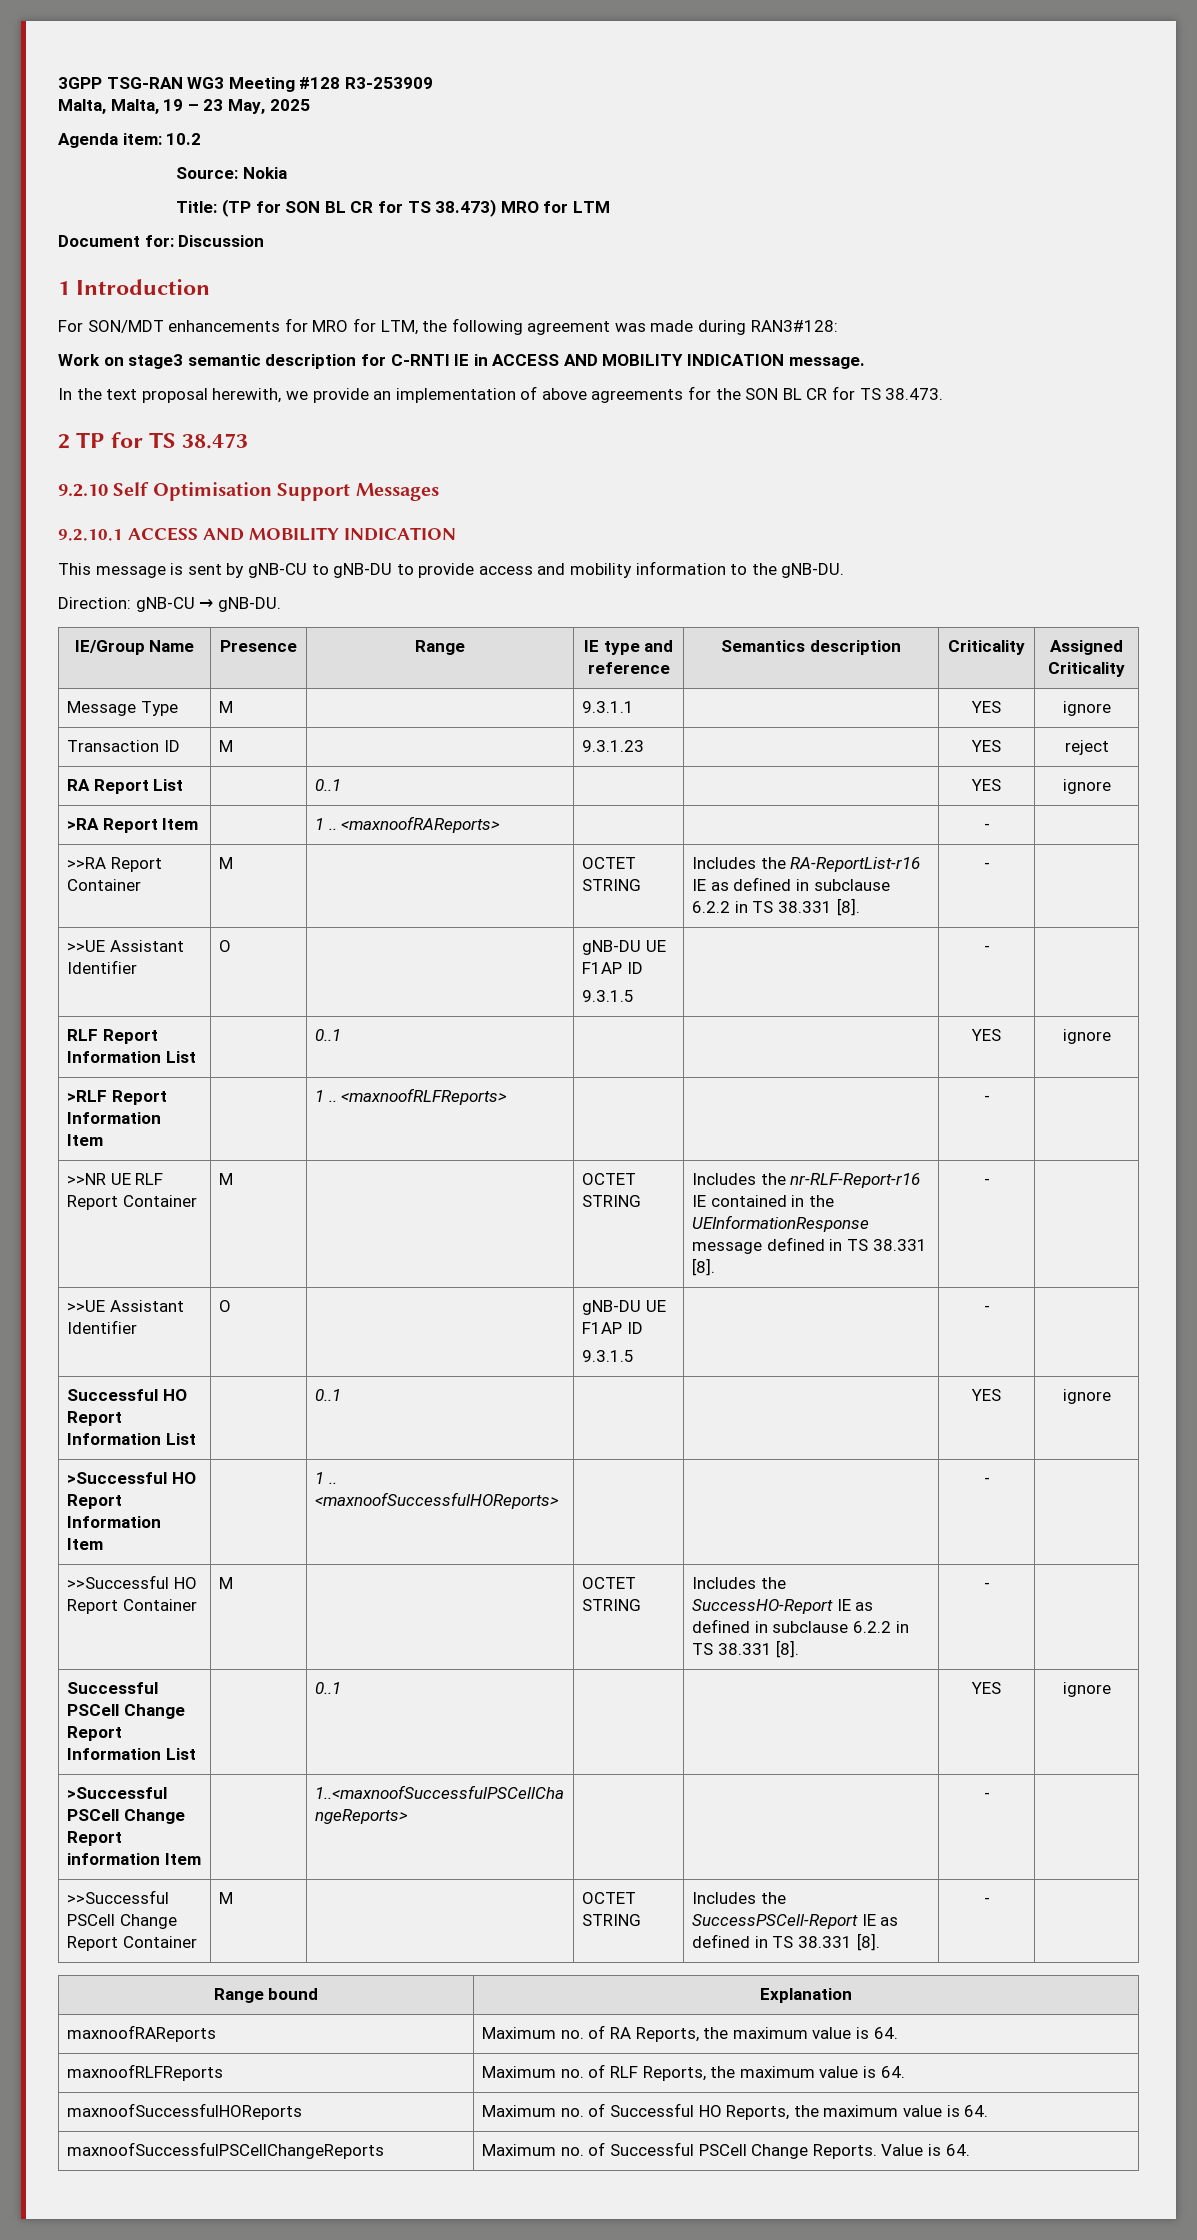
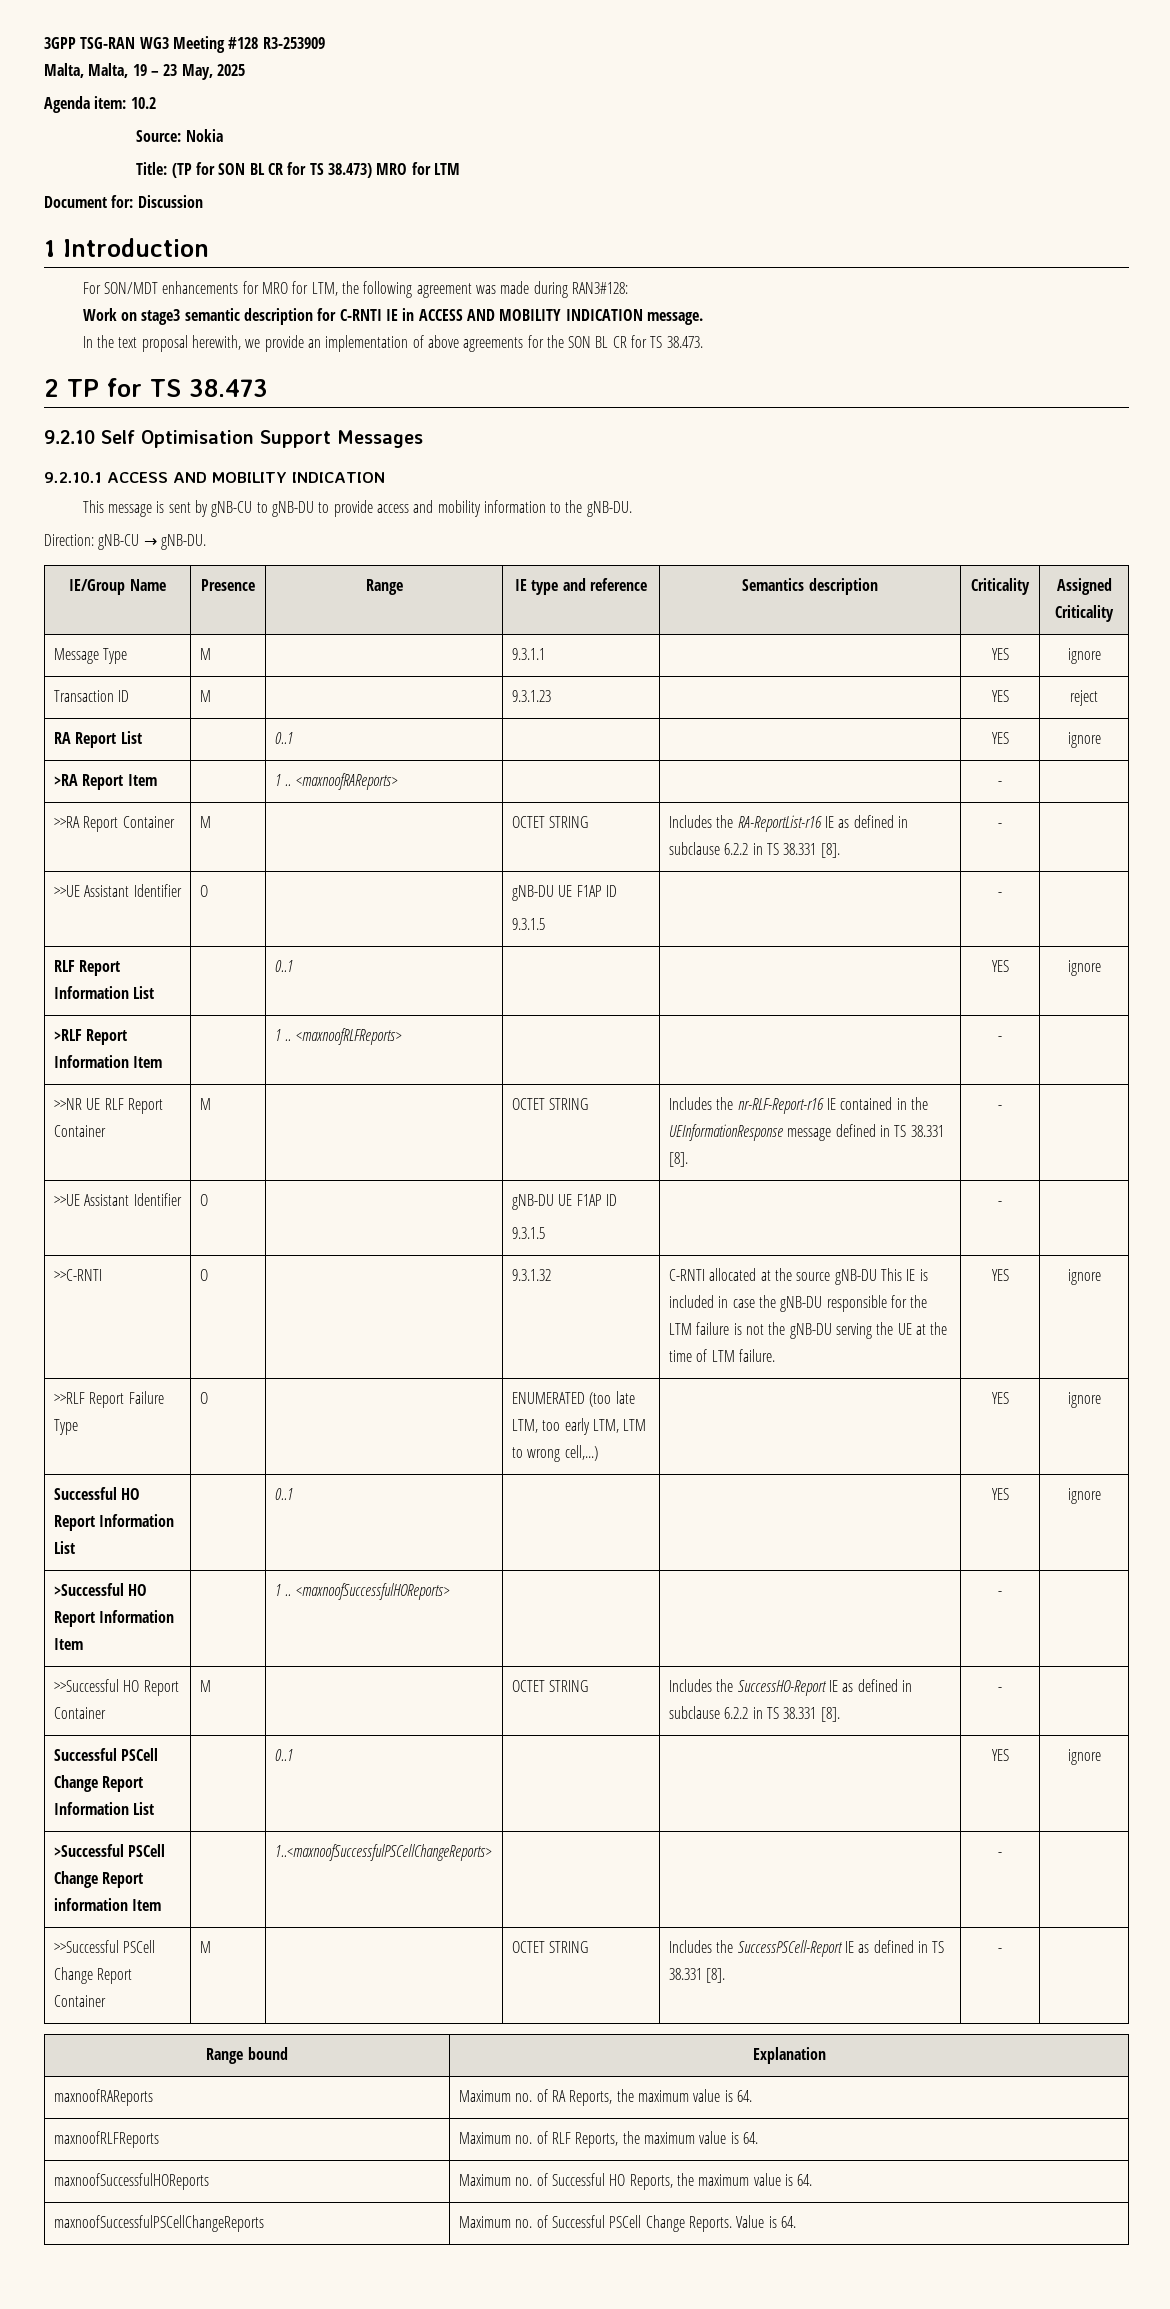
(990, 1308) none -> [53,1269,102,1281] [199,1269,208,1281] [511,1269,551,1281] [668,1268,928,1285] [668,1295,928,1312] [668,1322,948,1339] [668,1349,775,1362] [991,1269,1009,1281] [1067,1269,1101,1285] [53,1391,164,1408] [53,1419,78,1435] [199,1392,208,1404] [511,1391,635,1407] [511,1418,647,1435] [511,1445,598,1462] [991,1392,1009,1404] [1067,1392,1101,1408] // >>C-RNTI | O | | 9.3.1.32 | C-RNTI allocated at the source gNB-DU This IE is included in case the gNB-DU responsible for the LTM failure is not the gNB-DU serving the UE at the time of LTM failure. | YES | ignore // >>RLF Report Failure Type | O | | ENUMERATED (too late LTM, too early LTM, LTM to wrong cell,...) | | YES | ignore

